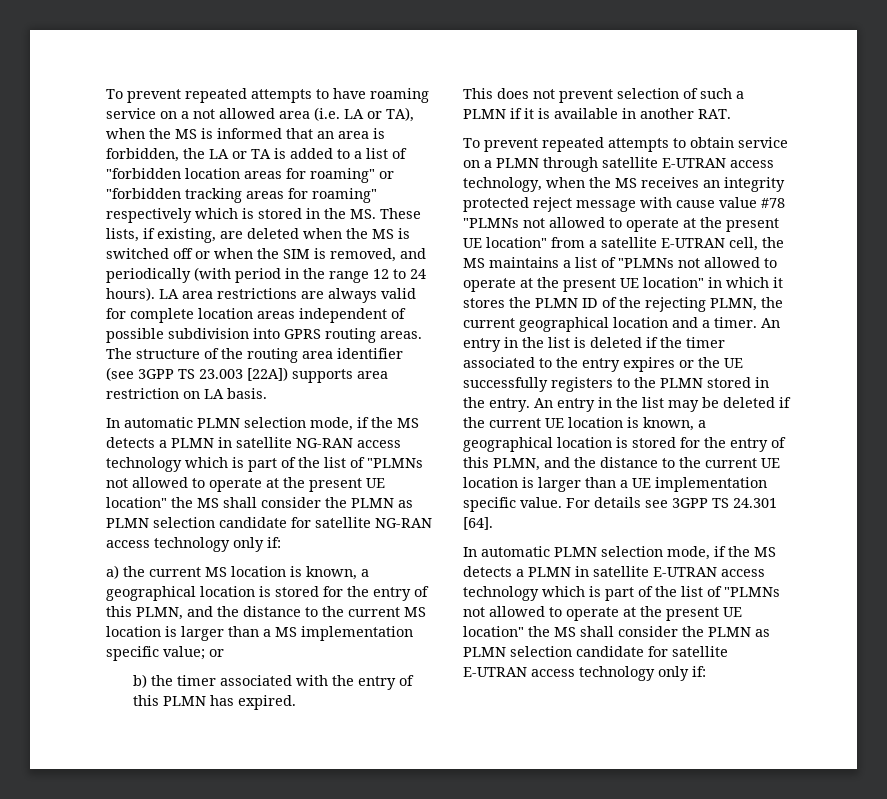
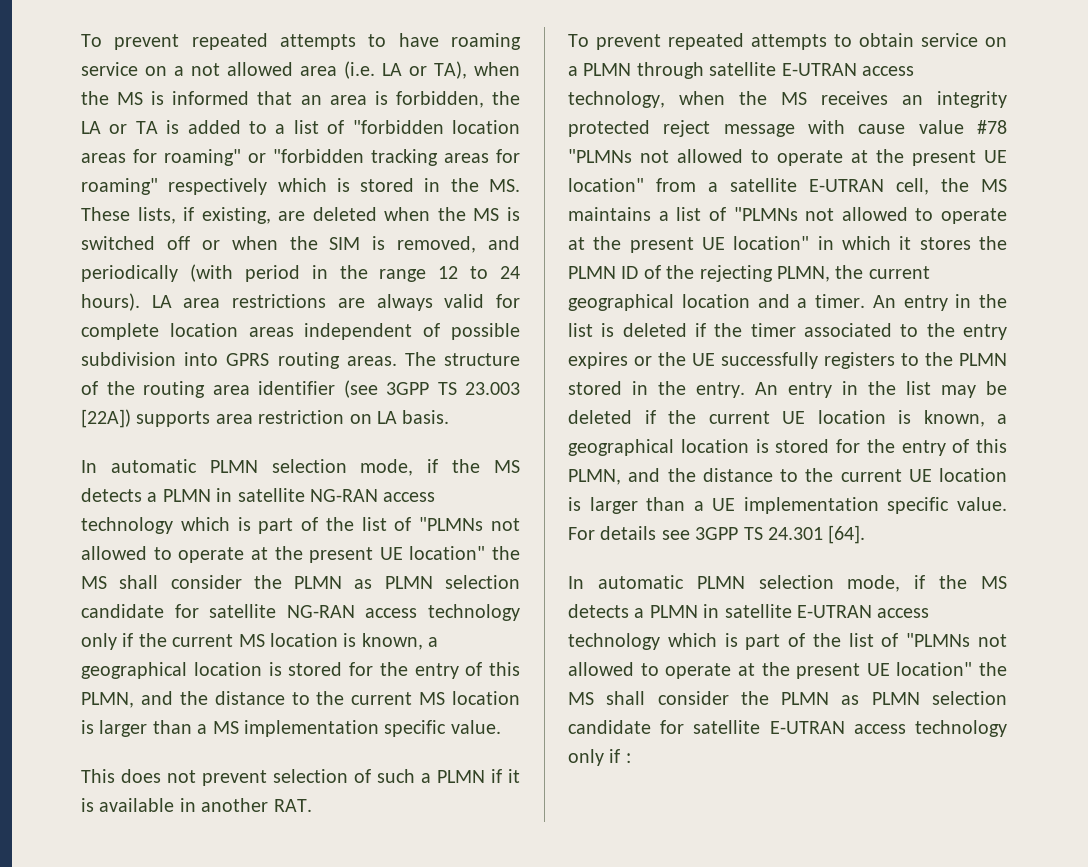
[267,537,281,548] [106,565,119,579] if: // a) -> [122,633,134,647] if
[163,646,224,660] [133,674,415,690] [133,695,297,710] value; or // b) the timer associated with the entry of this PLMN has expired. -> [450,720,501,734] value.
[692,666,706,677] if: -> [609,749,631,763] if :

